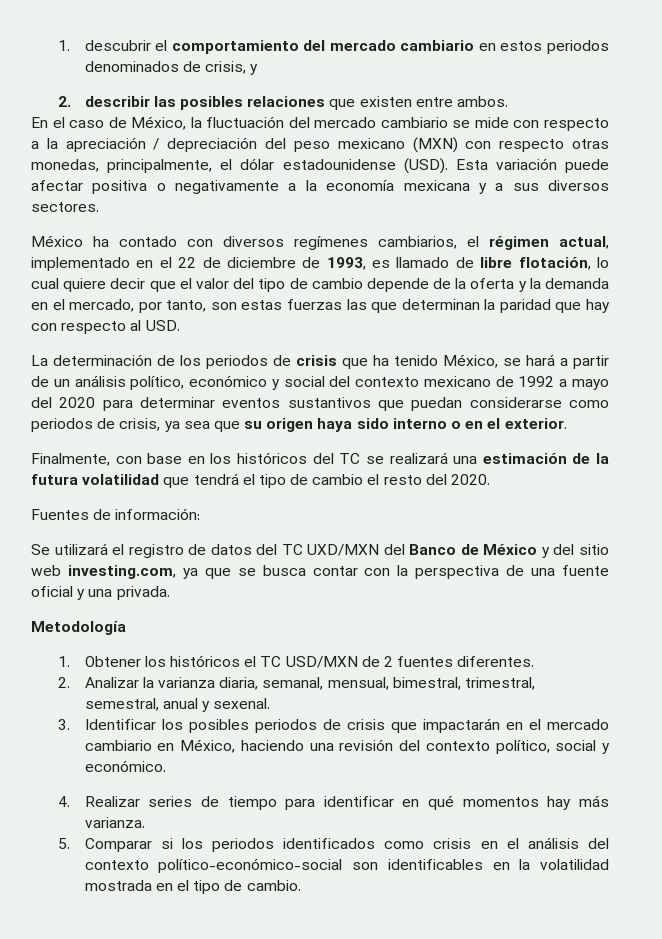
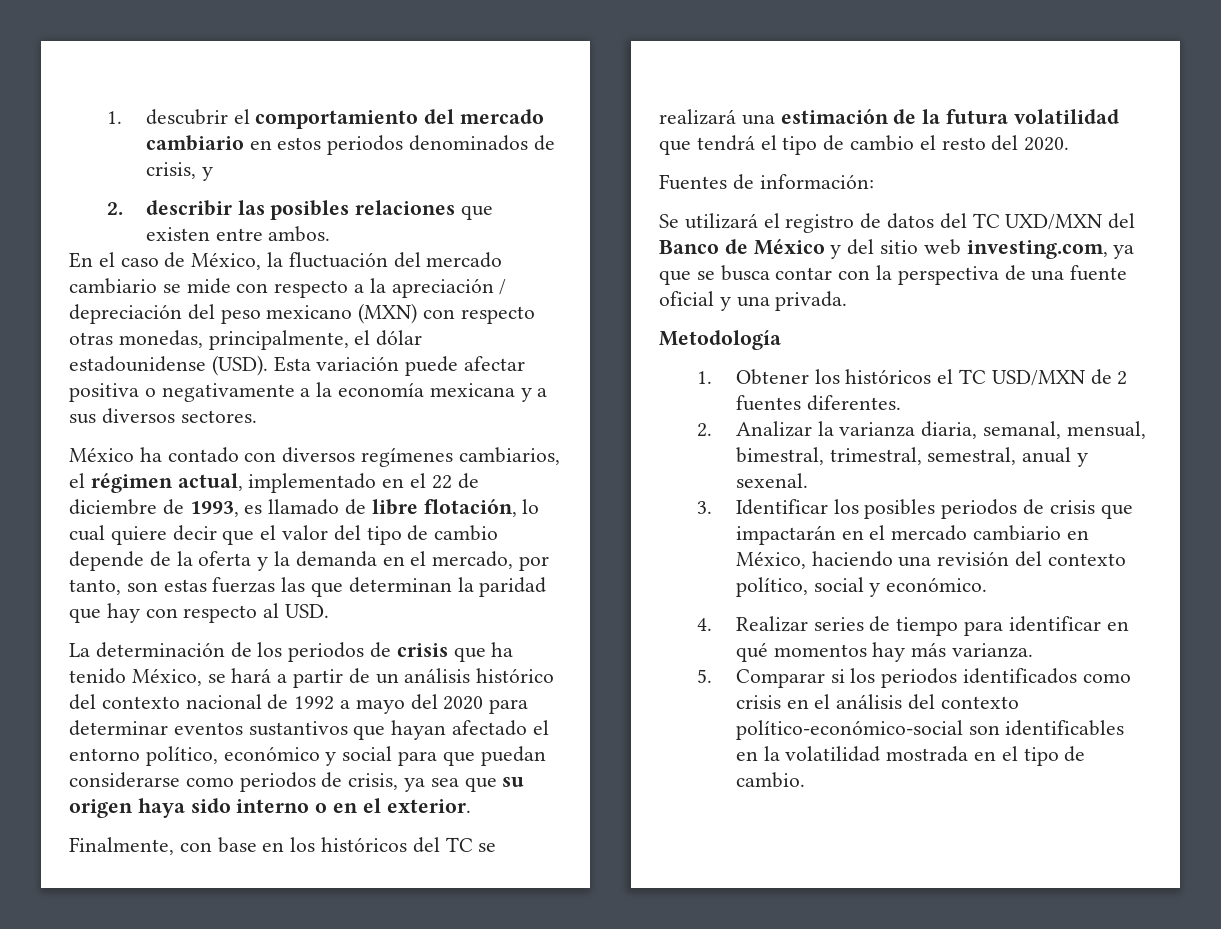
[130,375,491,390] político, económico y social del contexto mexicano -> [476,668,555,683] [69,694,262,710] histórico del contexto nacional
(404, 405) none -> [391,720,549,740] [69,746,475,766] hayan afectado el entorno político, económico y social para que

